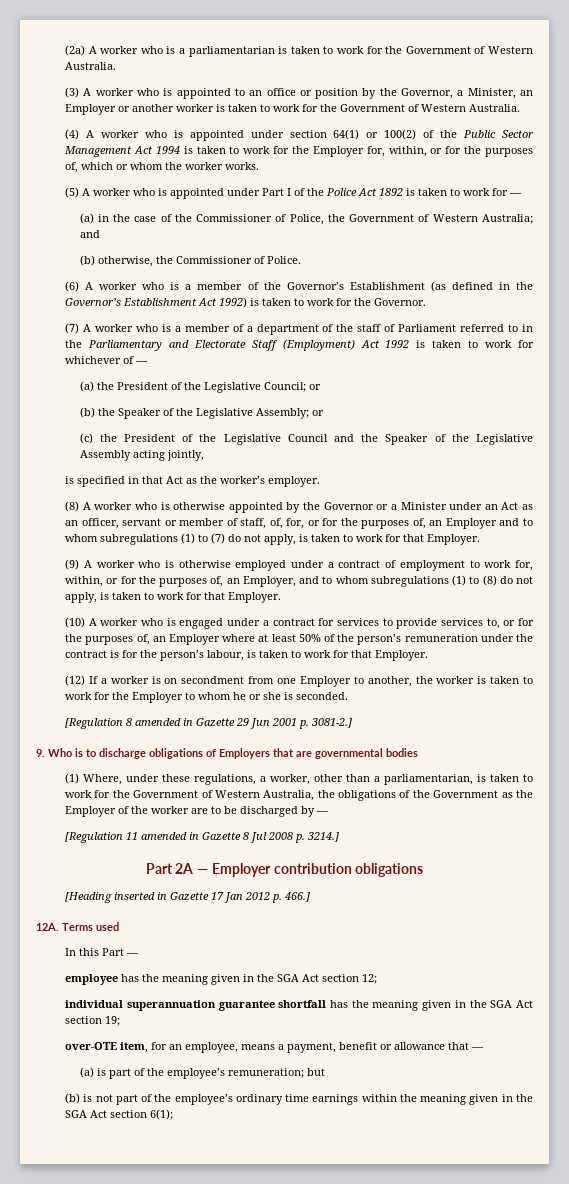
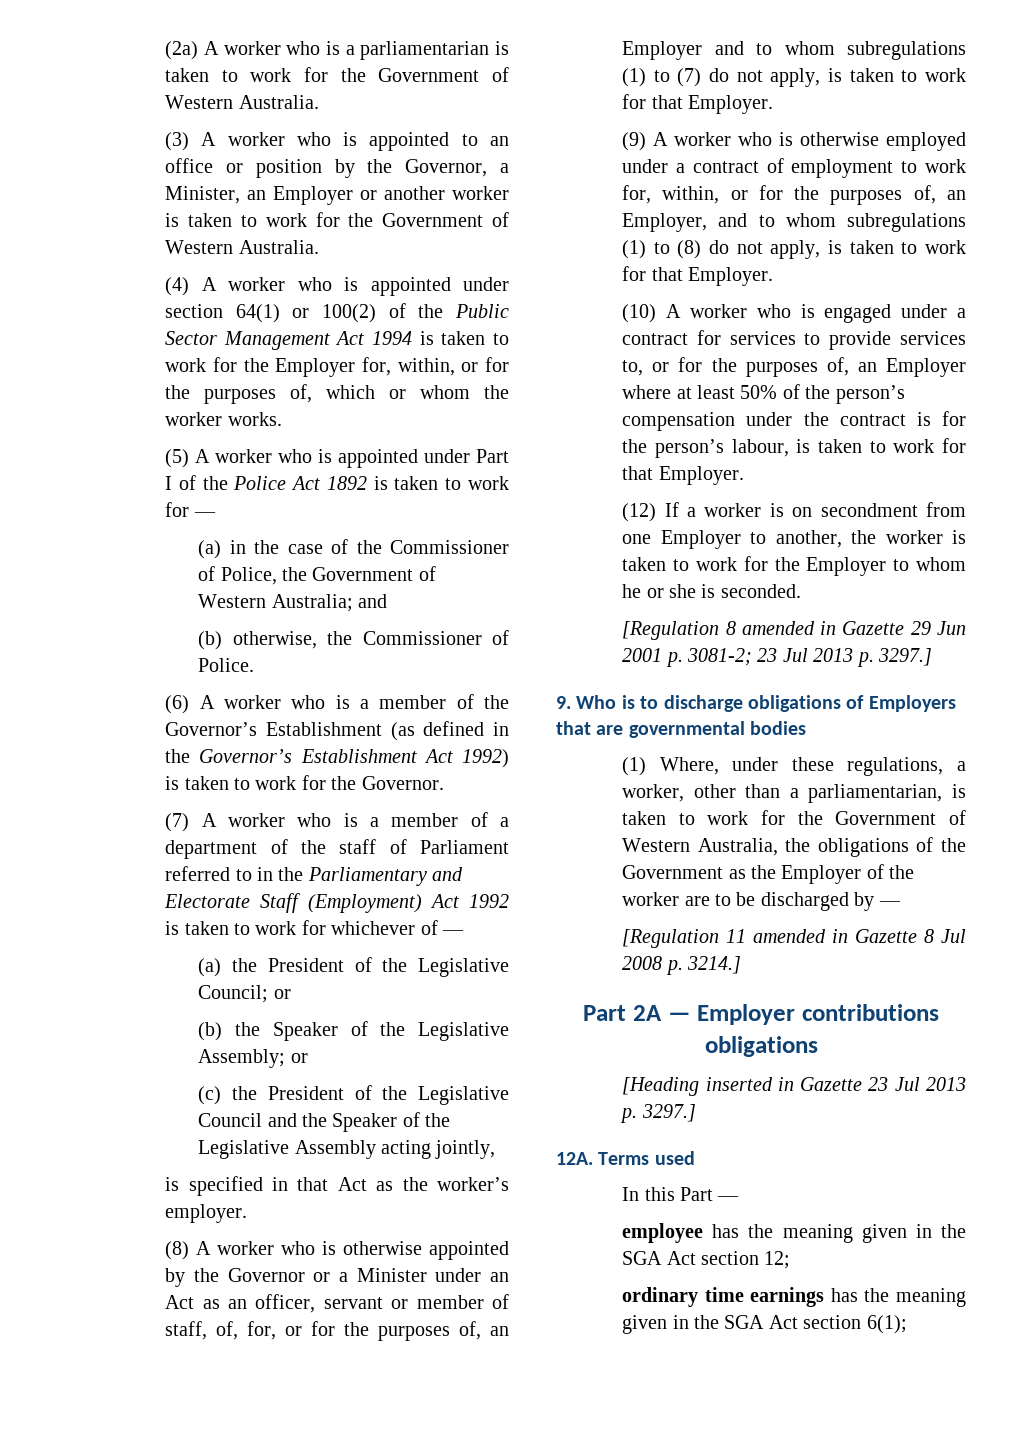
[404,634,478,642] remuneration -> [622,412,736,431] compensation
[311,718,353,728] 3081-2.] -> [686,648,932,667] 3081-2; 23 Jul 2013 p. 3297.]
[273,863,352,874] contribution -> [802,1004,939,1021] contributions
[211,892,311,903] 17 Jan 2012 p. 466.] -> [868,1077,966,1091] [620,1104,696,1123] 23 Jul 2013 p. 3297.]
[65,1000,533,1011] [65,1016,121,1026] [65,1042,485,1053] [79,1067,325,1079] [65,1093,533,1105] [65,1110,148,1118] individual superannuation guarantee shortfall has the meaning given in the SGA Act section 19; // over-OTE item, for an employee, means a payment, benefit or allowance that — // (a) is part of the employee’s remuneration; but // (b) is not part of the employee’s ordinary time earnings within the meaning given in the SGA Act section -> [622,1287,966,1307] [622,1315,862,1334] ordinary time earnings has the meaning given in the SGA Act section

